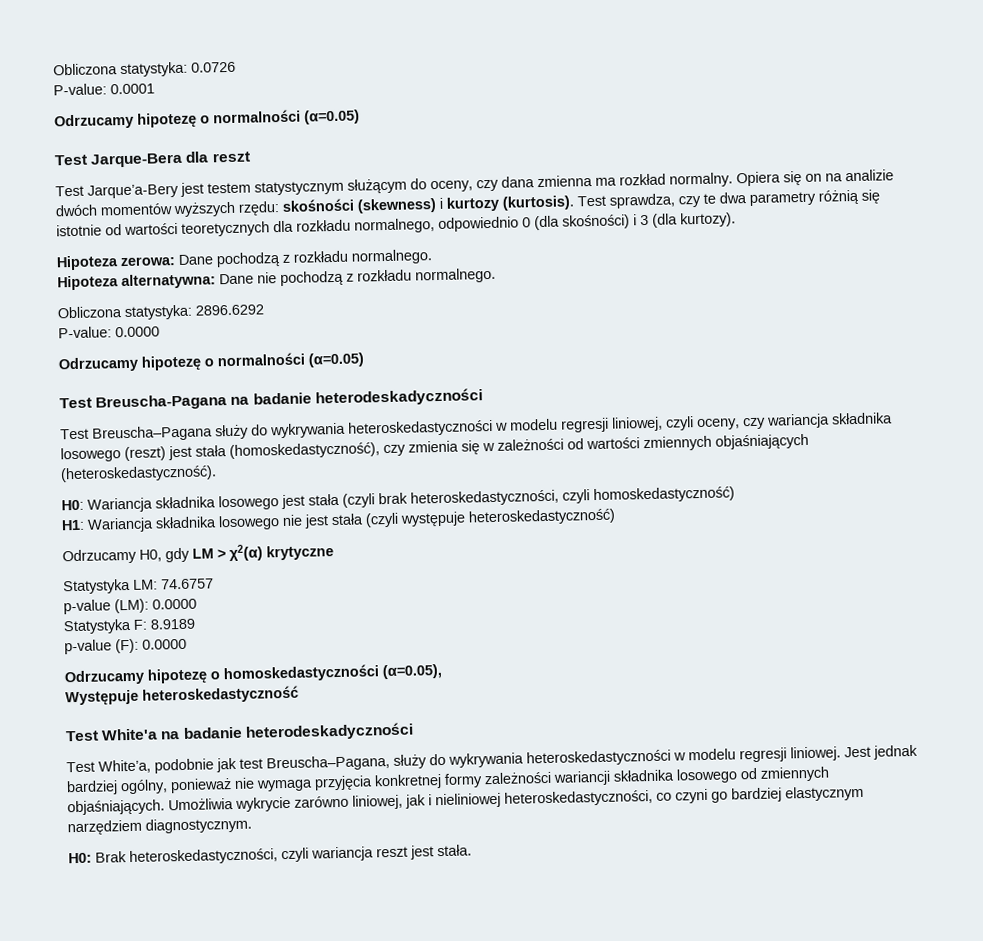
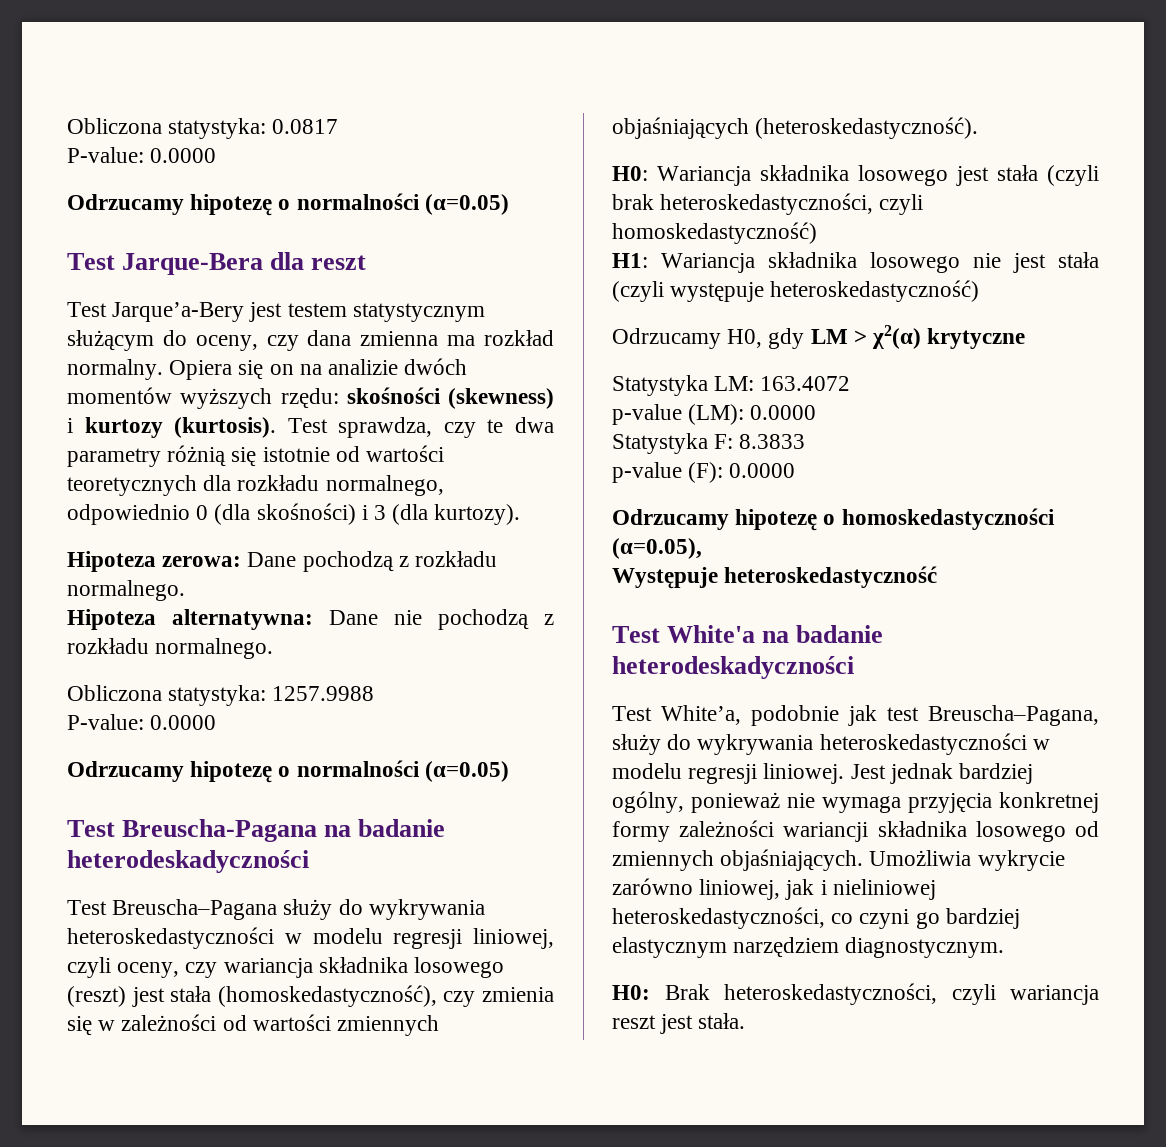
[53,61,236,78] [53,83,155,96] Obliczona statystyka: 0.0726 // P-value: 0.0001 -> [67,118,339,139] [67,147,217,163] Obliczona statystyka: 0.0817 // P-value: 0.0000
[195,304,264,316] 2896.6292 -> [272,686,375,701] 1257.9988
[161,578,214,590] 74.6757 -> [760,376,851,391] 163.4072
[150,618,195,630] 8.9189 -> [739,434,806,449] 8.3833

